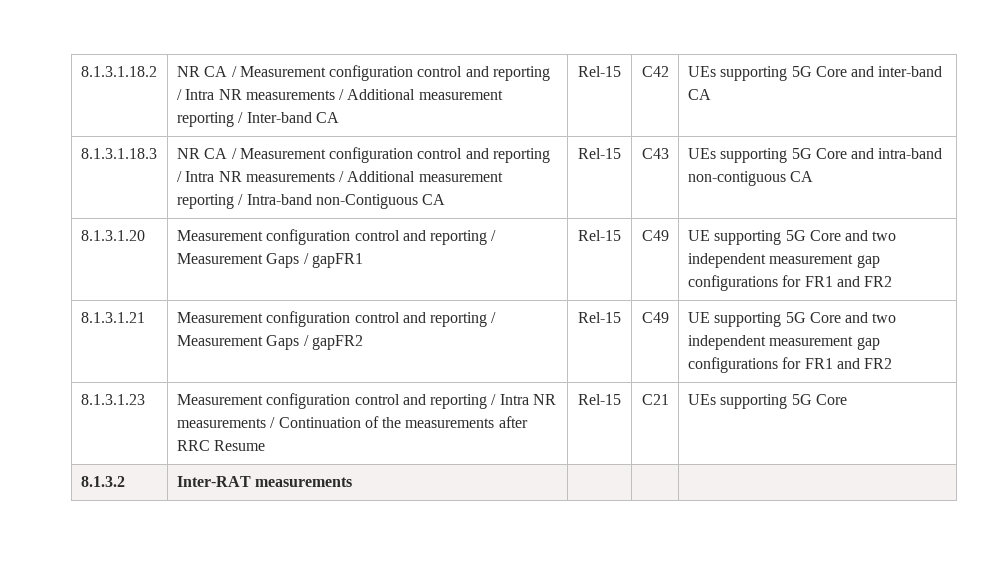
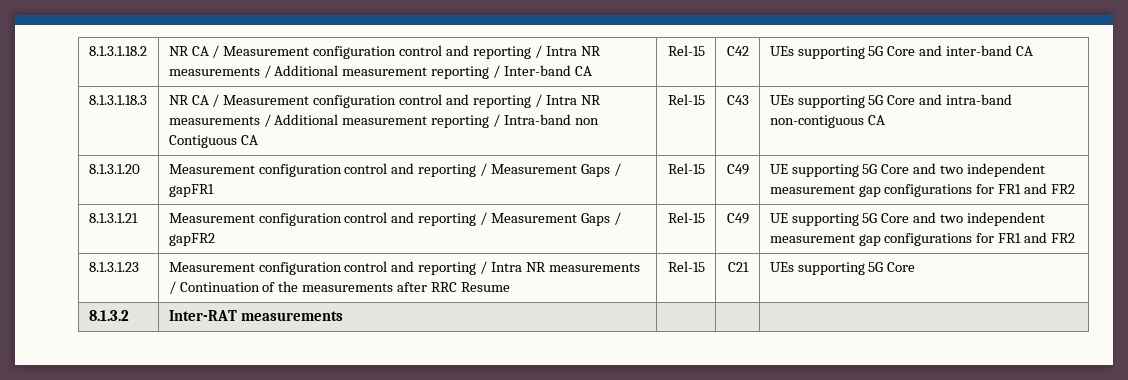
[315,194,418,209] non-Contiguous -> [575,118,600,125] [168,135,237,148] non Contiguous

